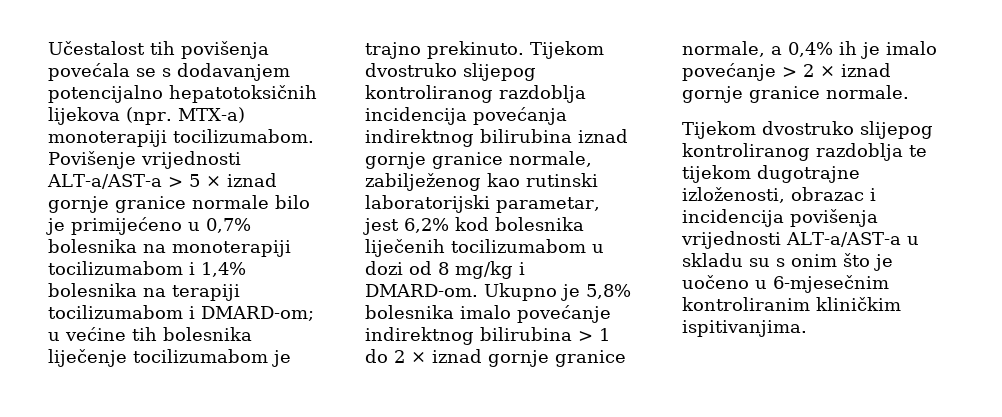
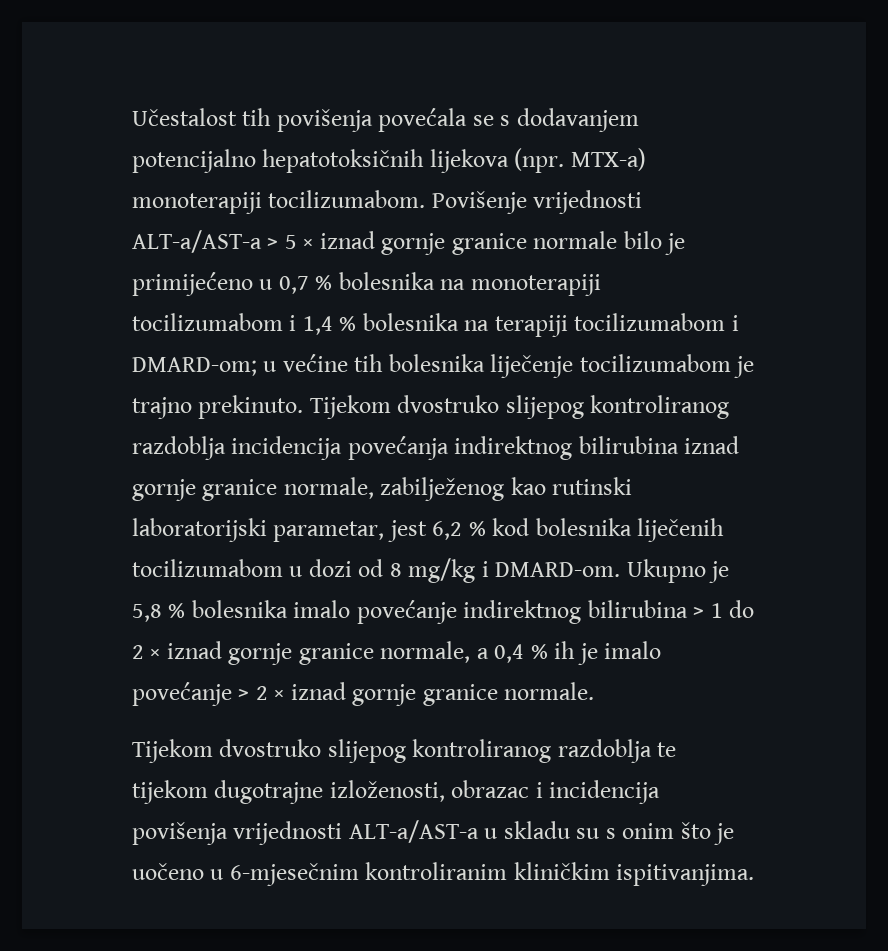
[206,218,251,233] 0,7% -> [278,275,333,294] 0,7 %
[201,262,246,277] 1,4% -> [302,316,357,335] 1,4 %
[404,218,449,233] 6,2% -> [432,521,486,540] 6,2 %
[586,284,631,299] 5,8% -> [132,603,186,622] 5,8 %
[788,42,833,57] 0,4% -> [494,644,548,663] 0,4 %

